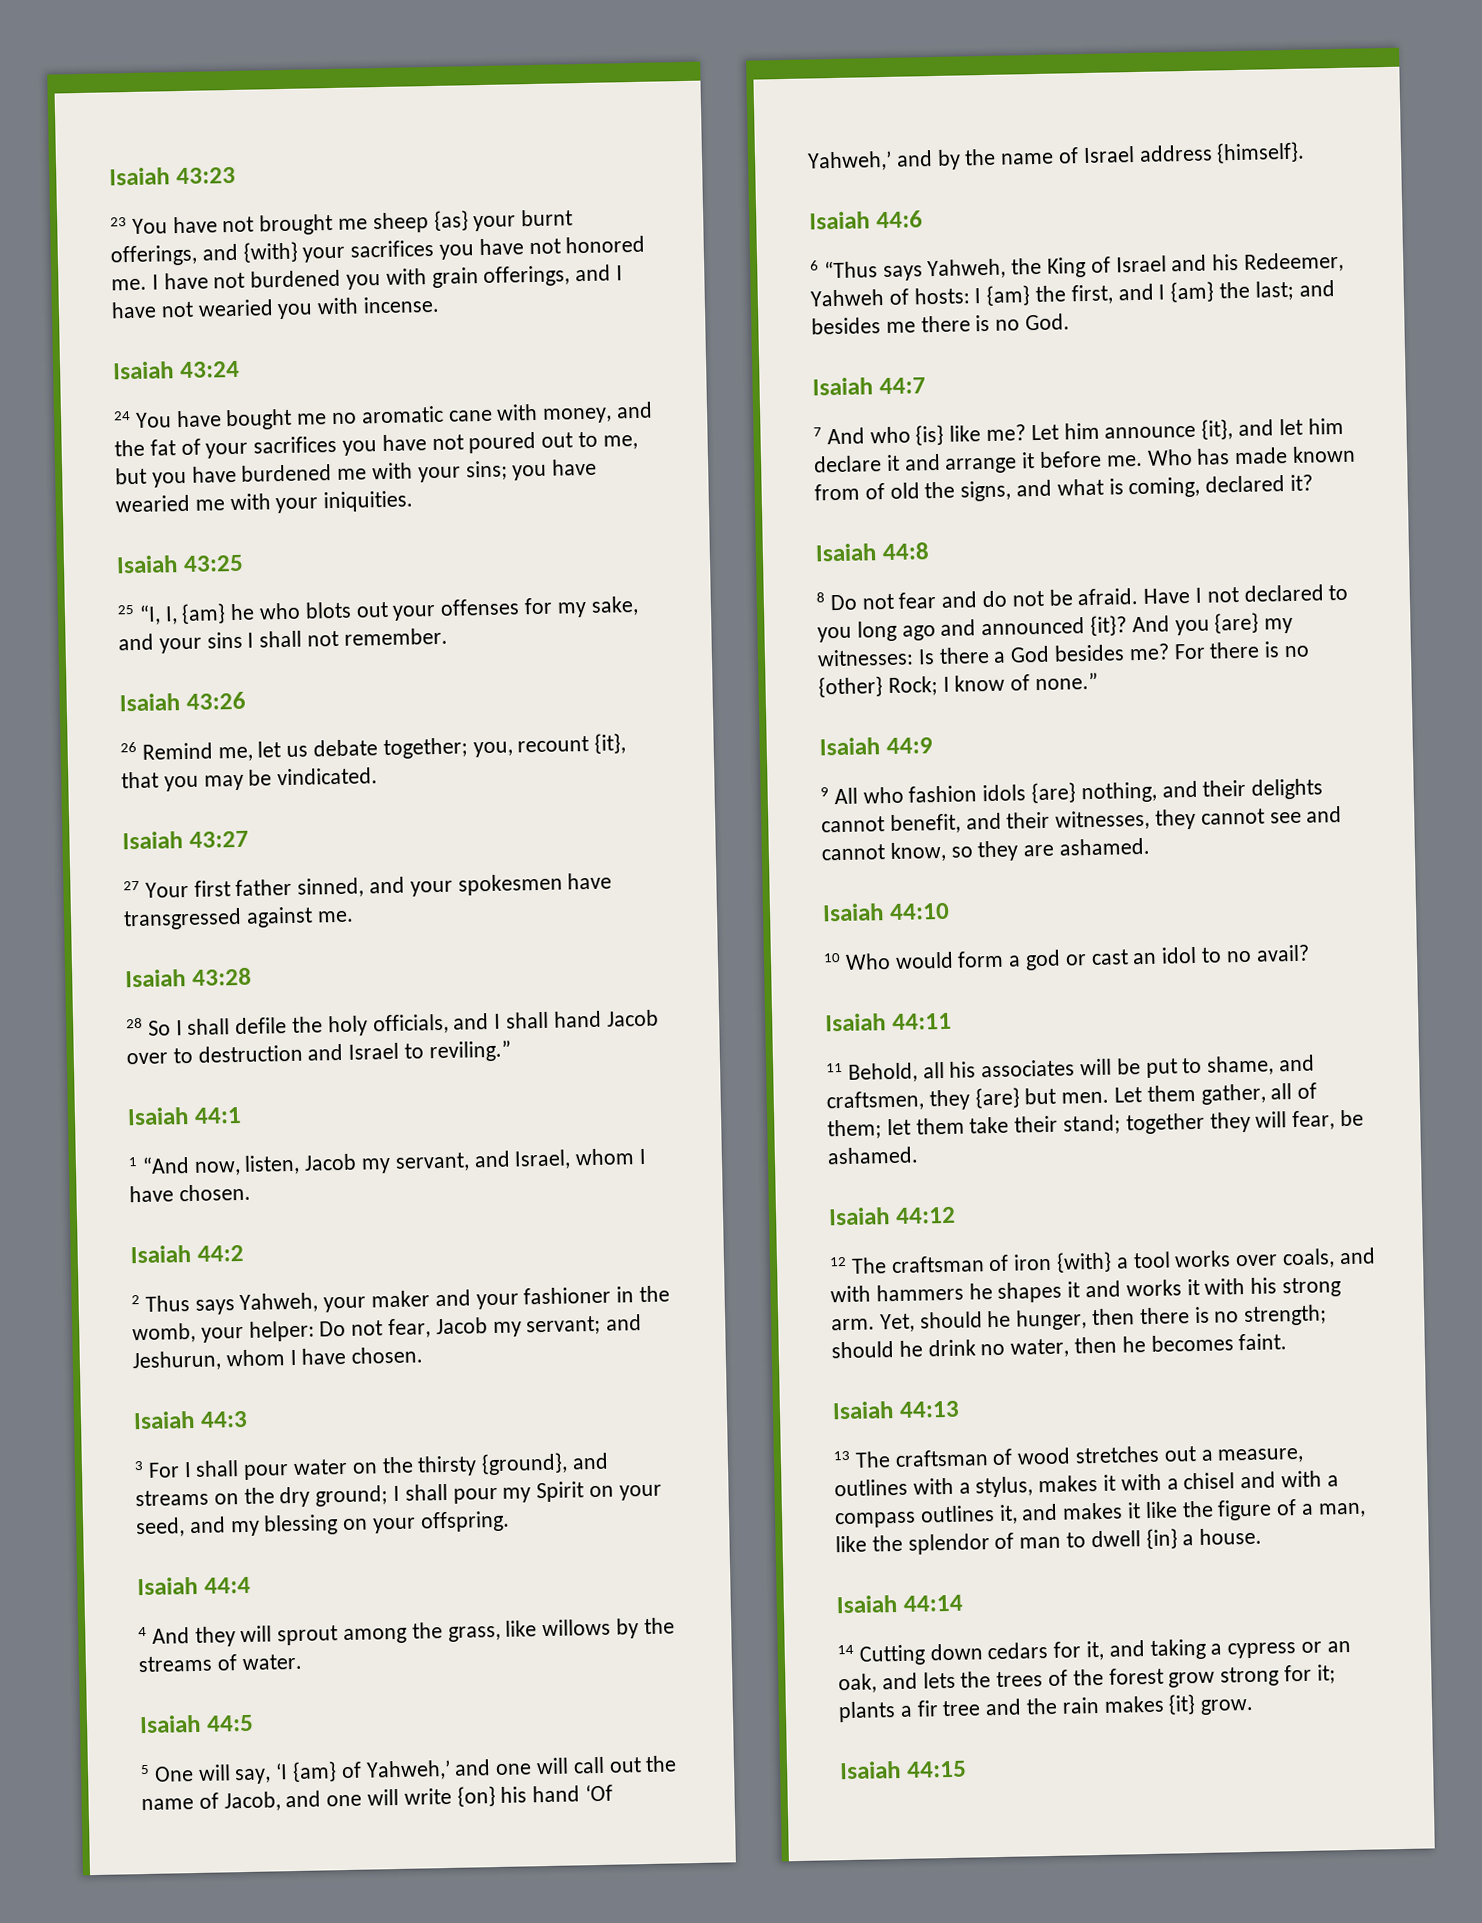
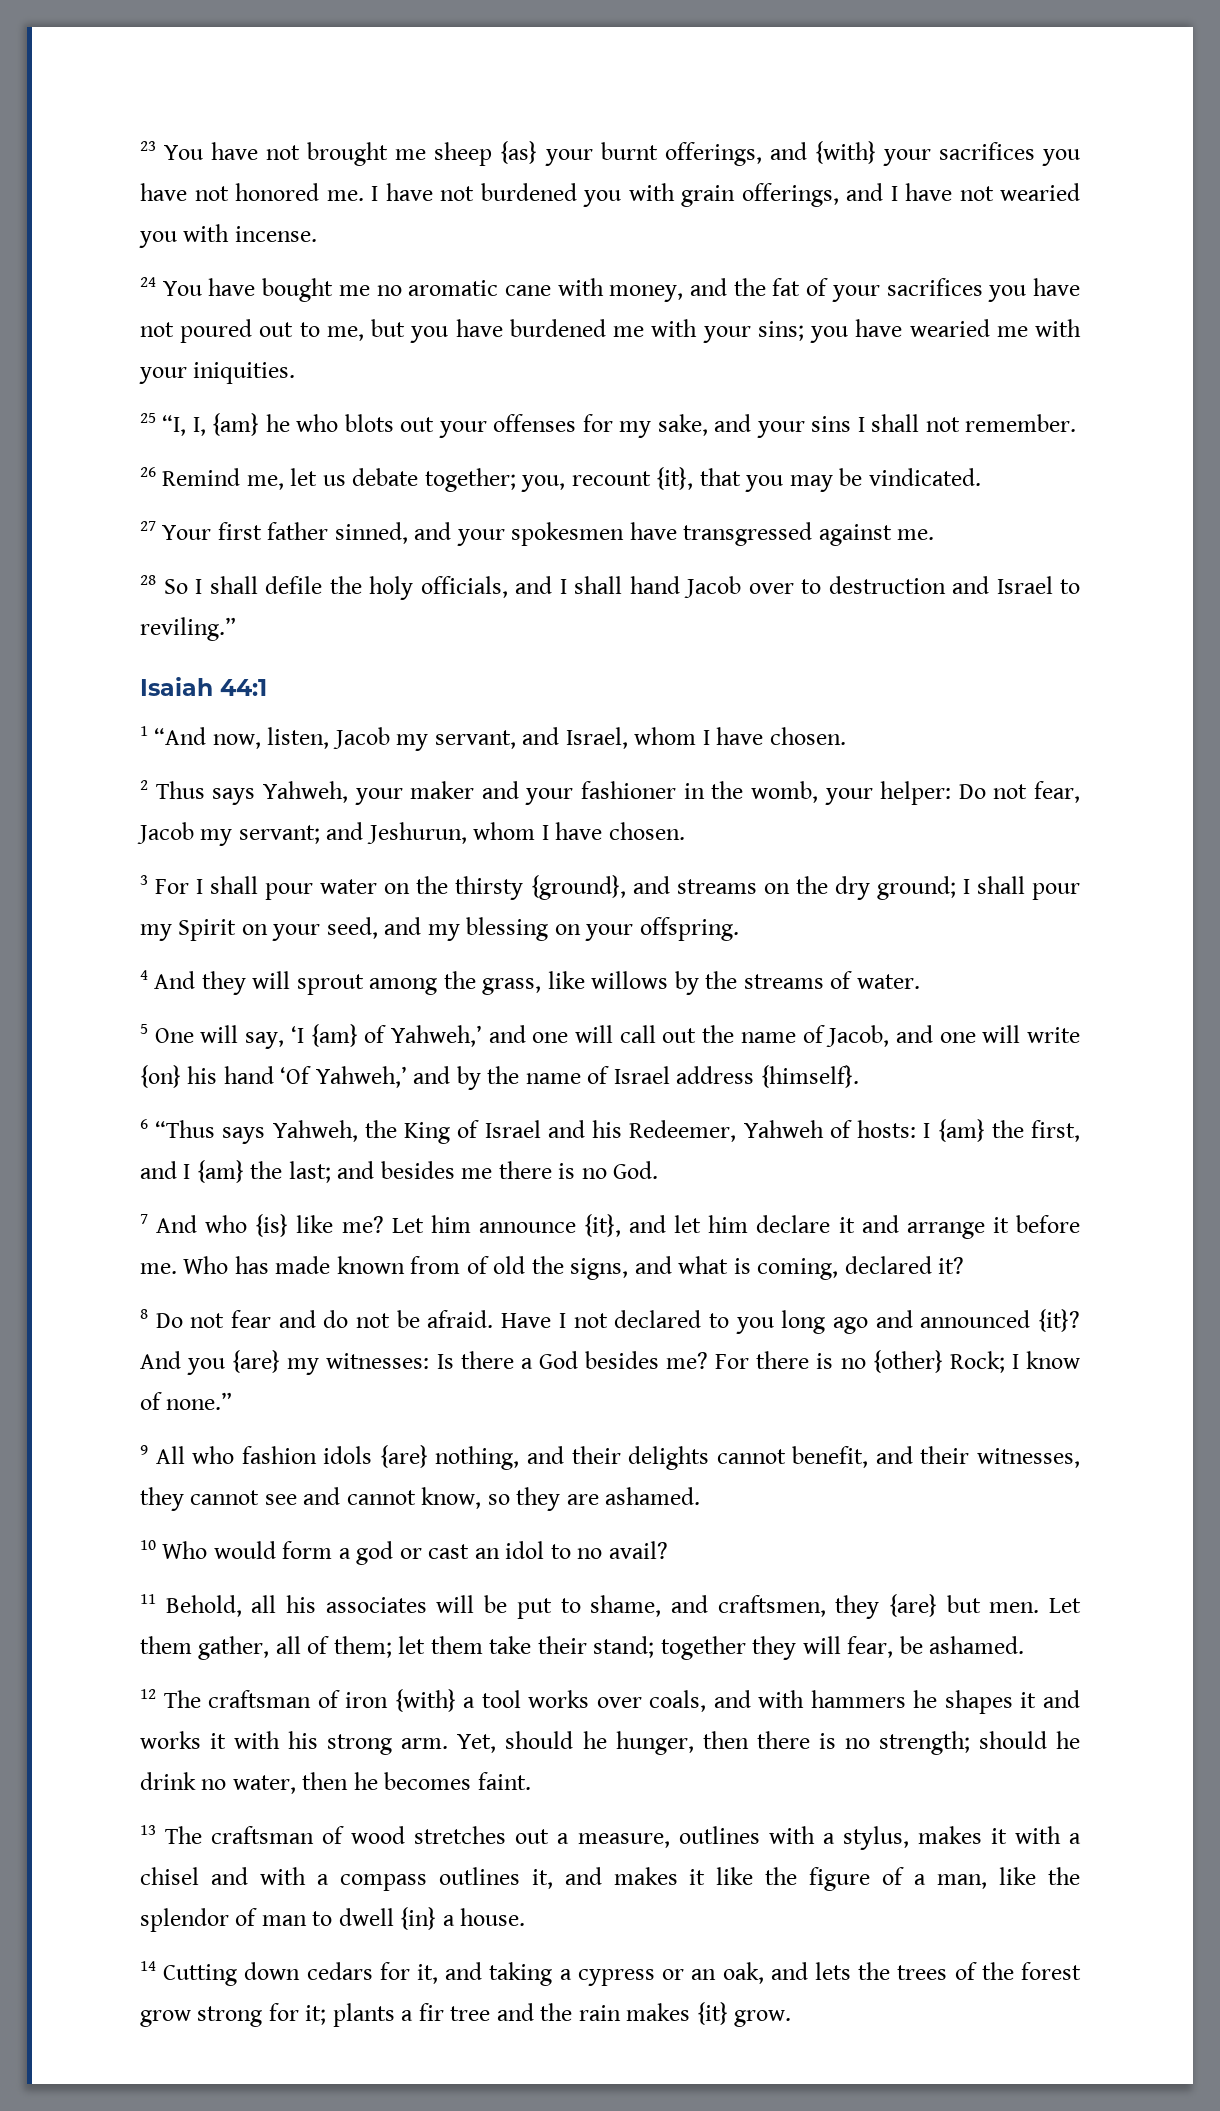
[109,166,236,186] Isaiah 43:23 // -> (140, 146) none
[112,360,240,380] // Isaiah 43:24 -> (317, 234) none
[116,554,244,574] // Isaiah 43:25 -> (296, 373) none
[119,691,246,712] // Isaiah 43:26 -> (1077, 423) none
[122,830,249,850] // Isaiah 43:27 -> (981, 477) none
[125,967,252,988] // Isaiah 43:28 -> (935, 534) none
[130,1244,244,1264] // Isaiah 44:2 -> (846, 736) none
[133,1410,248,1430] // Isaiah 44:3 -> (685, 831) none
[137,1576,251,1596] // Isaiah 44:4 -> (739, 929) none
[139,1714,254,1734] // Isaiah 44:5 -> (920, 981) none
[809,210,923,230] // Isaiah 44:6 -> (859, 1076) none
[812,377,926,396] // Isaiah 44:7 -> (659, 1170) none
[815,542,930,562] // Isaiah 44:8 -> (965, 1265) none
[819,737,933,756] // Isaiah 44:9 -> (233, 1401) none
[822,902,950,922] // Isaiah 44:10 -> (701, 1496) none
[825,1012,952,1032] // Isaiah 44:11 -> (668, 1550) none
[828,1206,956,1226] // Isaiah 44:12 -> (1025, 1645) none
[832,1400,960,1420] // Isaiah 44:13 -> (531, 1781) none
[836,1594,963,1614] // Isaiah 44:14 -> (526, 1917) none
[839,1760,967,1780] // Isaiah 44:15 -> (792, 2018) none

